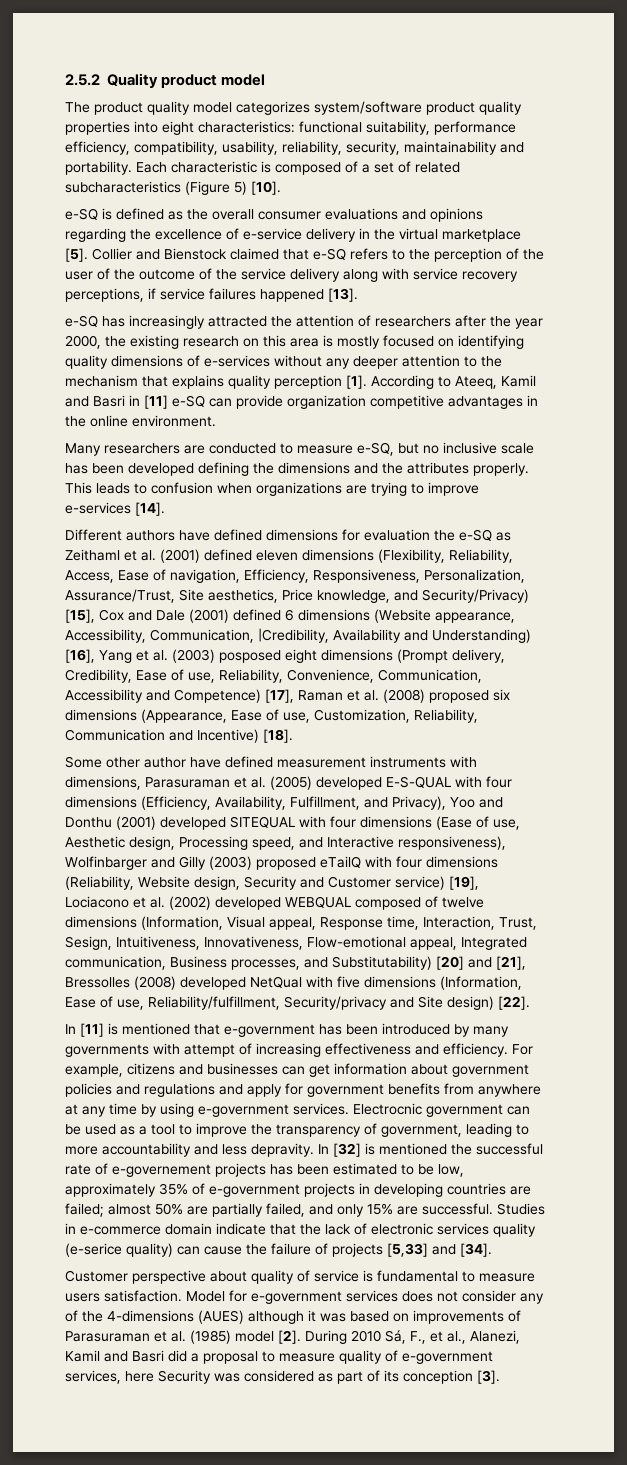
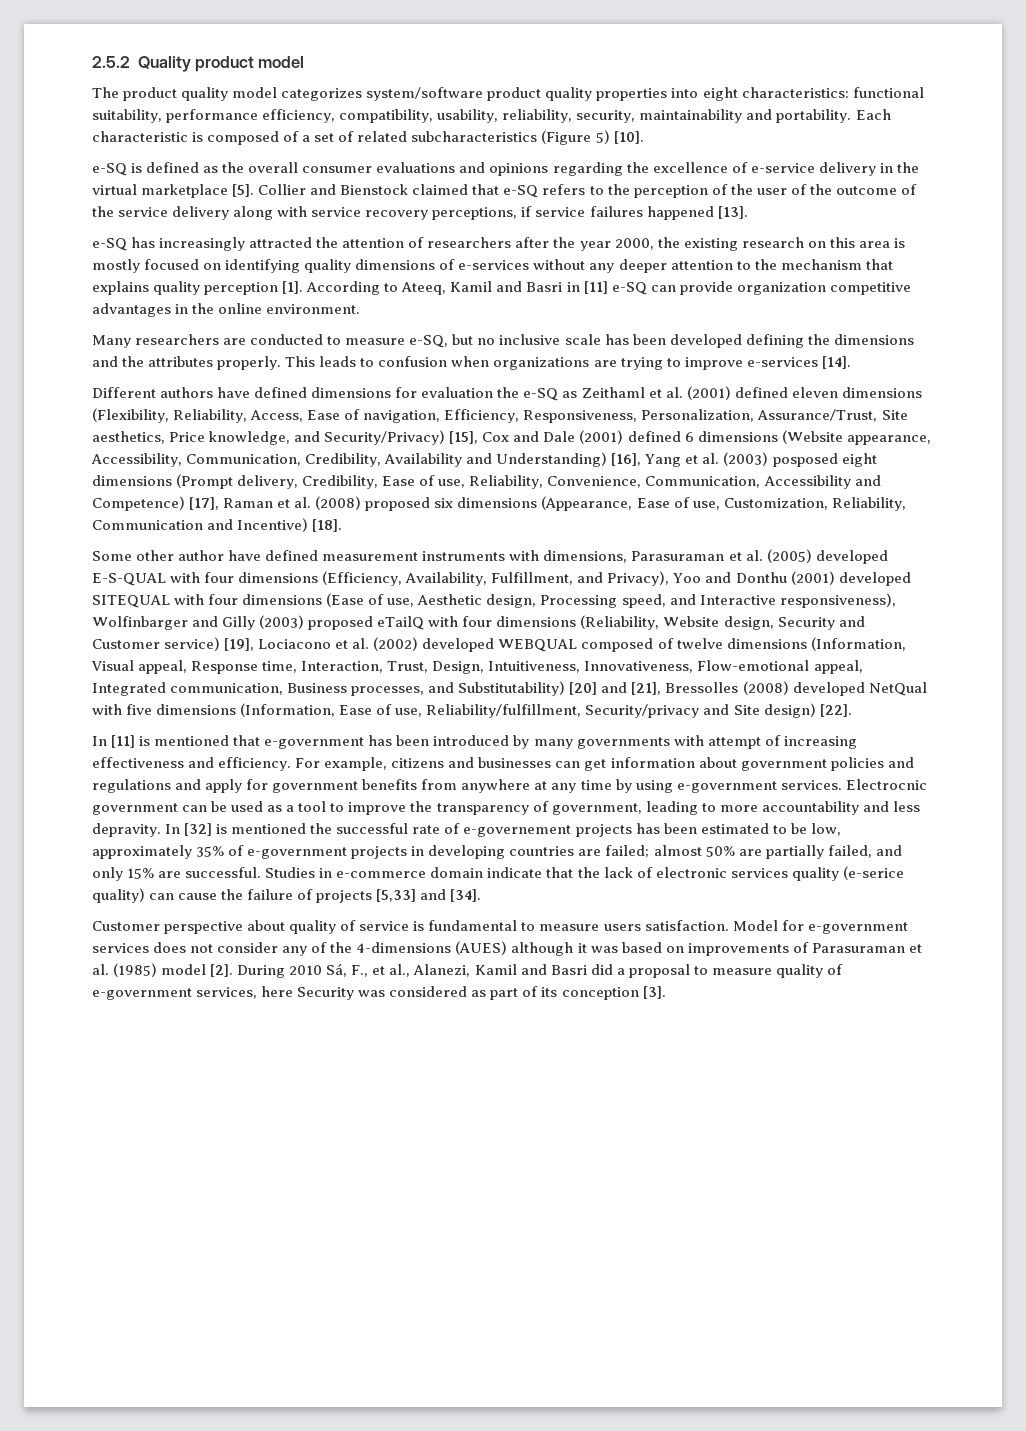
[258,628,329,643] |Credibility, -> [305,453,382,467] Credibility,
[65,936,112,950] Sesign, -> [432,661,485,674] Design,

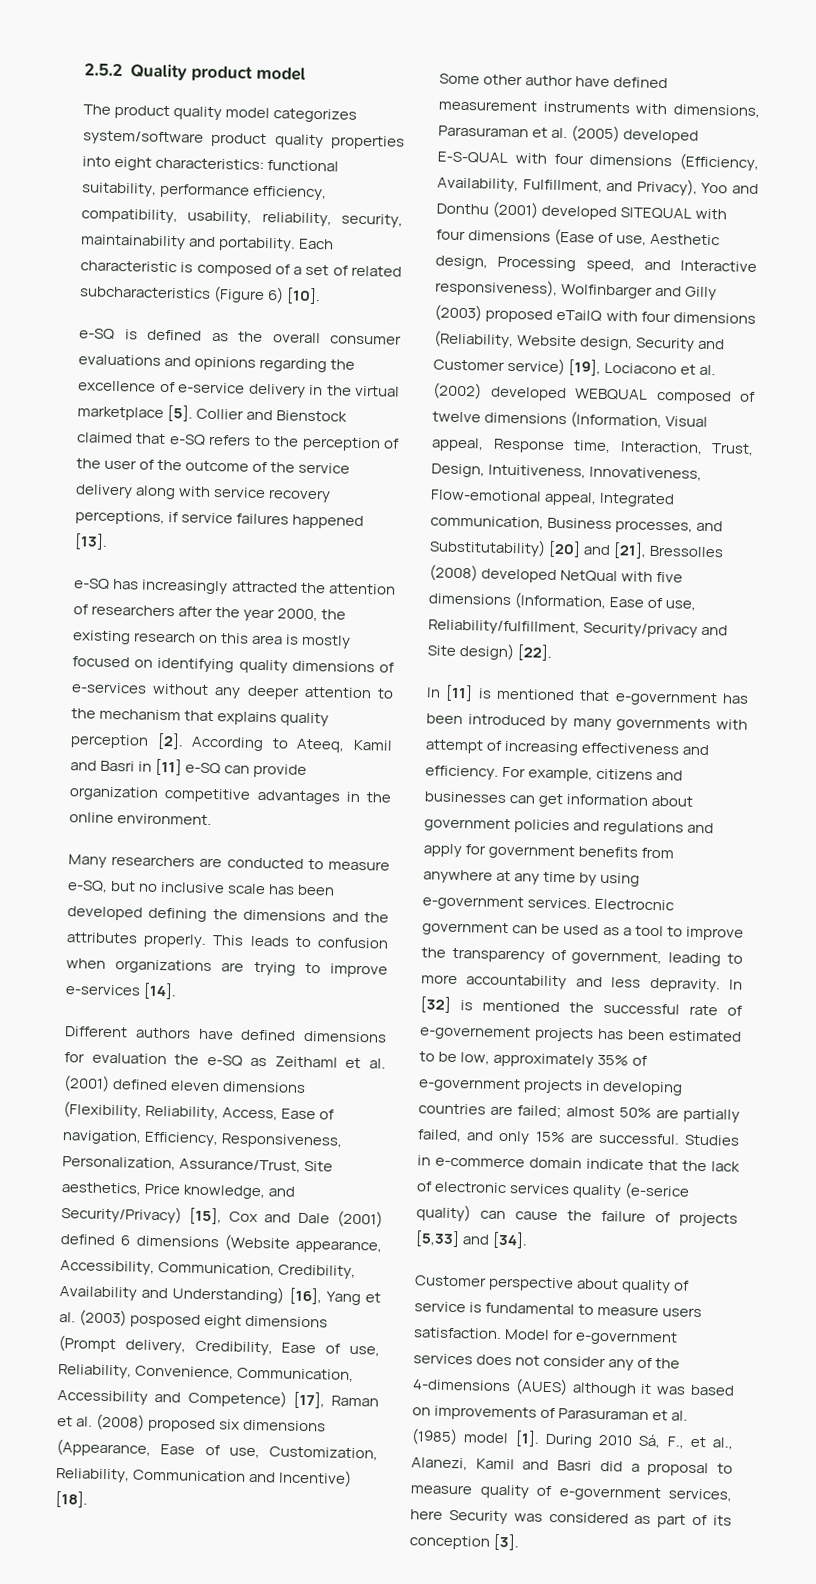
[595,130,610,144] 5) -> [267,287,285,304] 6)
[282,281,304,294] [1]. -> [156,732,184,750] [2].
[210,964,234,977] [2]. -> [514,1430,540,1447] [1].

